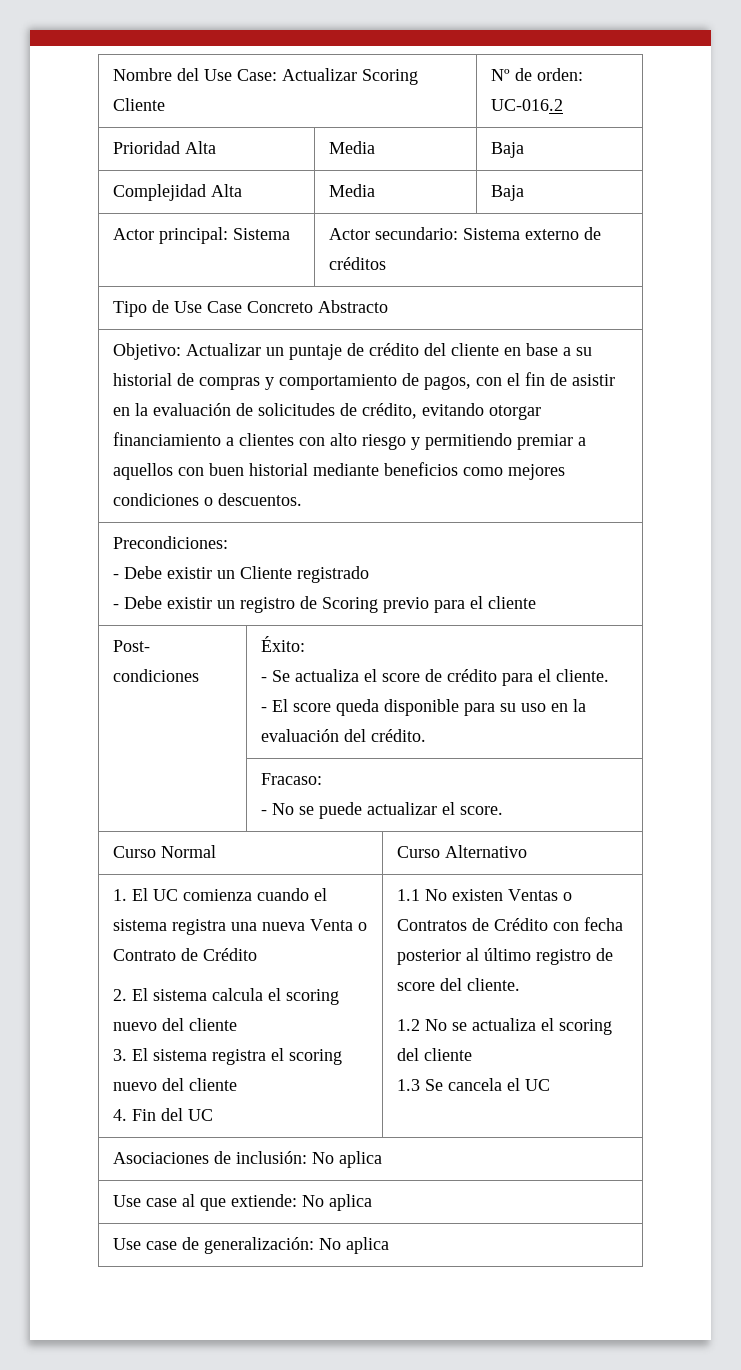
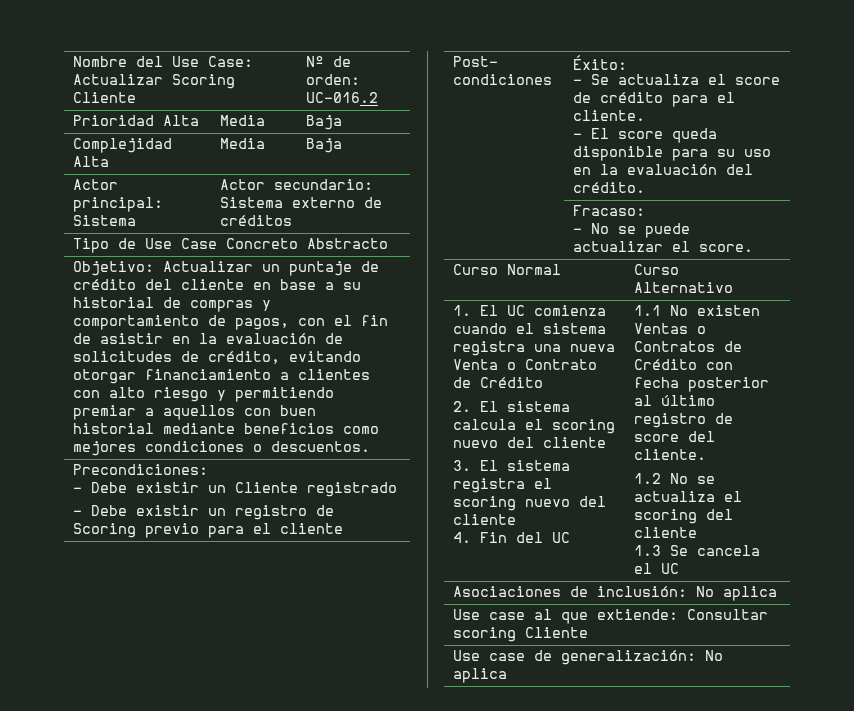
[301,1194,372,1211] No aplica -> [687,609,769,620] [453,627,589,642] Consultar scoring Cliente

